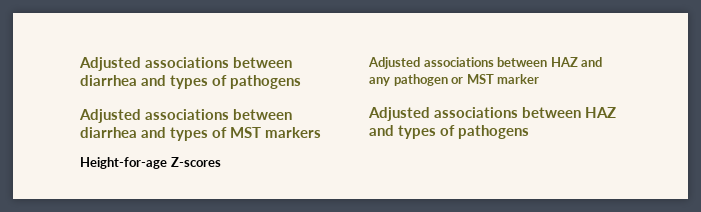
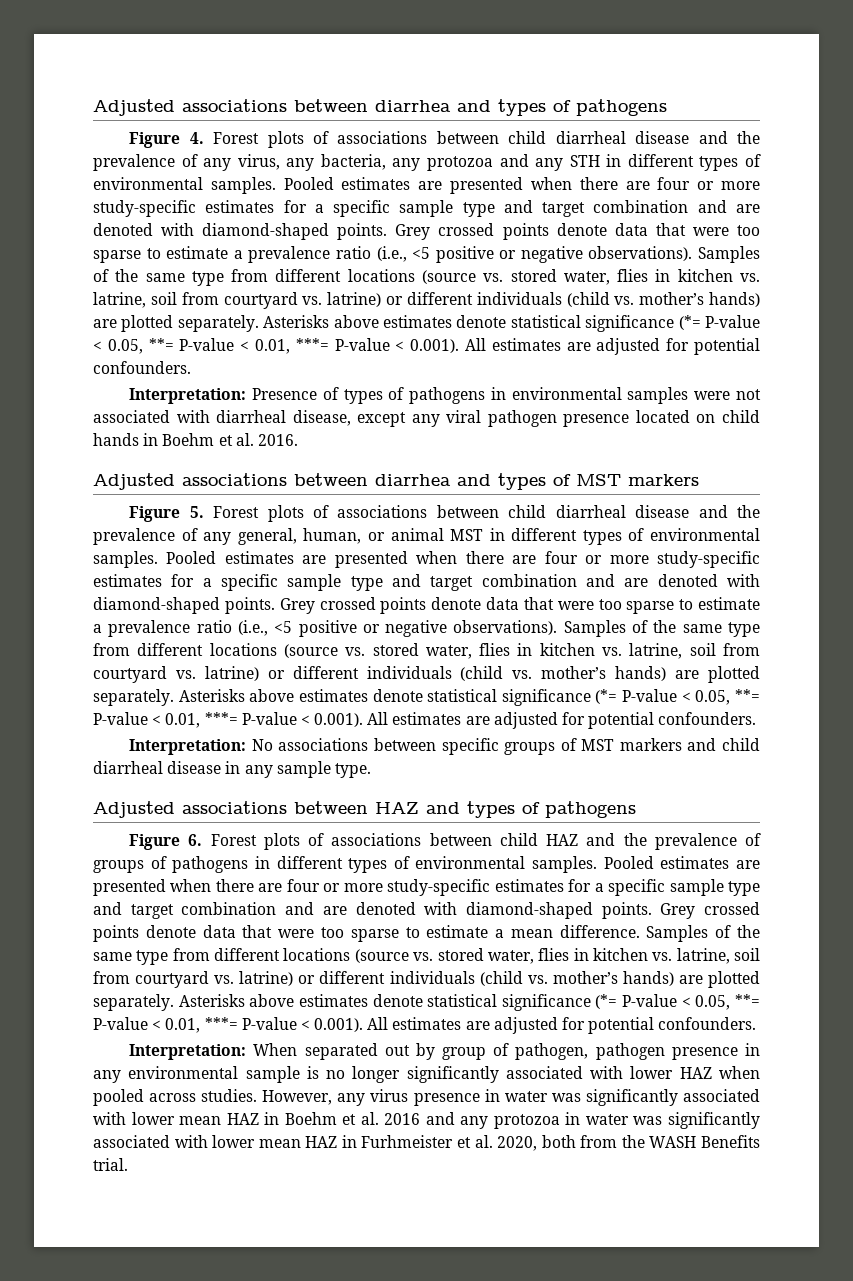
(301, 82) none -> [129,131,760,148] [93,154,761,171] [93,177,760,194] [93,200,760,217] [93,223,760,240] [93,246,760,263] [93,269,761,286] [93,292,761,309] [93,315,760,332] [93,338,760,355] [93,361,191,374] [129,387,761,404] [93,410,760,427] [93,433,298,446] // Figure 4. Forest plots of associations between child diarrheal disease and the prevalence of any virus, any bacteria, any protozoa and any STH in different types of environmental samples. Pooled estimates are presented when there are four or more study-specific estimates for a specific sample type and target combination and are denoted with diamond-shaped points. Grey crossed points denote data that were too sparse to estimate a prevalence ratio (i.e., <5 positive or negative observations). Samples of the same type from different locations (source vs. stored water, flies in kitchen vs. latrine, soil from courtyard vs. latrine) or different individuals (child vs. mother’s hands) are plotted separately. Asterisks above estimates denote statistical significance (*= P-value < 0.05, **= P-value < 0.01, ***= P-value < 0.001). All estimates are adjusted for potential confounders. // Interpretation: Presence of types of pathogens in environmental samples were not associated with diarrheal disease, except any viral pathogen presence located on child hands in Boehm et al. 2016.
[80,157,221,169] [368,57,603,69] [369,74,540,86] Height-for-age Z-scores // Adjusted associations between HAZ and any pathogen or MST marker -> [129,505,760,522] [93,528,760,545] [93,551,760,568] [93,574,761,591] [93,597,760,614] [93,620,760,637] [93,643,760,659] [93,666,760,683] [93,689,760,706] [93,712,757,729] [129,738,761,755] [93,761,371,778] Figure 5. Forest plots of associations between child diarrheal disease and the prevalence of any general, human, or animal MST in different types of environmental samples. Pooled estimates are presented when there are four or more study-specific estimates for a specific sample type and target combination and are denoted with diamond-shaped points. Grey crossed points denote data that were too sparse to estimate a prevalence ratio (i.e., <5 positive or negative observations). Samples of the same type from different locations (source vs. stored water, flies in kitchen vs. latrine, soil from courtyard vs. latrine) or different individuals (child vs. mother’s hands) are plotted separately. Asterisks above estimates denote statistical significance (*= P-value < 0.05, **= P-value < 0.01, ***= P-value < 0.001). All estimates are adjusted for potential confounders. // Interpretation: No associations between specific groups of MST markers and child diarrheal disease in any sample type.
(529, 132) none -> [129,833,761,850] [93,856,760,873] [93,879,760,896] [93,902,760,919] [93,925,761,942] [93,948,760,965] [93,971,761,988] [93,994,760,1011] [93,1017,757,1034] [129,1043,760,1060] [93,1066,760,1083] [93,1089,760,1106] [93,1112,760,1129] [93,1135,760,1151] [93,1158,128,1171] // Figure 6. Forest plots of associations between child HAZ and the prevalence of groups of pathogens in different types of environmental samples. Pooled estimates are presented when there are four or more study-specific estimates for a specific sample type and target combination and are denoted with diamond-shaped points. Grey crossed points denote data that were too sparse to estimate a mean difference. Samples of the same type from different locations (source vs. stored water, flies in kitchen vs. latrine, soil from courtyard vs. latrine) or different individuals (child vs. mother’s hands) are plotted separately. Asterisks above estimates denote statistical significance (*= P-value < 0.05, **= P-value < 0.01, ***= P-value < 0.001). All estimates are adjusted for potential confounders. // Interpretation: When separated out by group of pathogen, pathogen presence in any environmental sample is no longer significantly associated with lower HAZ when pooled across studies. However, any virus presence in water was significantly associated with lower mean HAZ in Boehm et al. 2016 and any protozoa in water was significantly associated with lower mean HAZ in Furhmeister et al. 2020, both from the WASH Benefits trial.

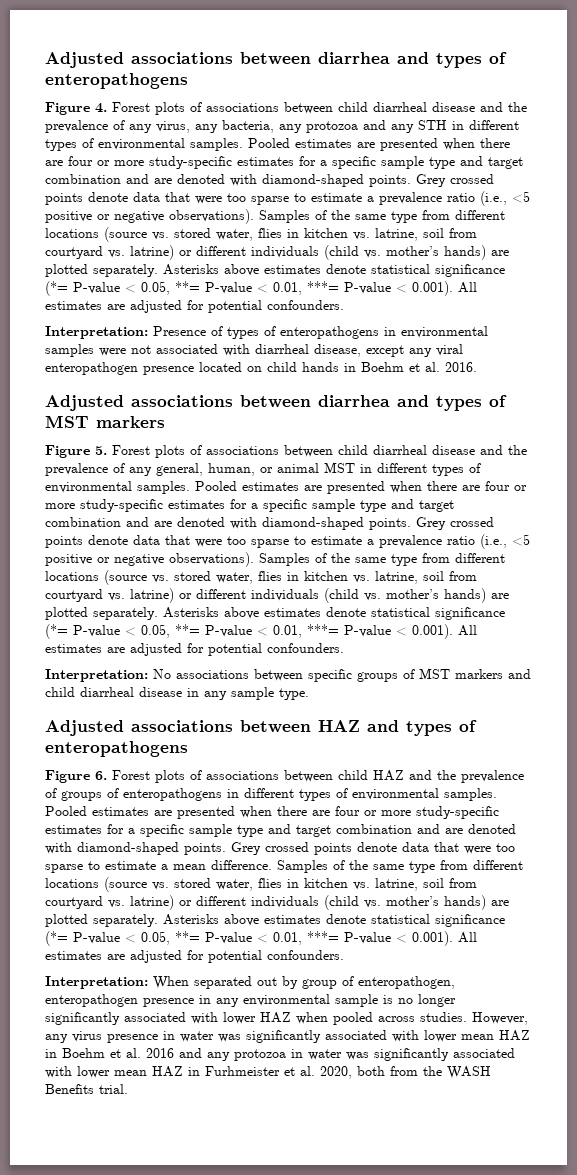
[93,99,667,116] Adjusted associations between diarrhea and types of pathogens -> [45,52,507,68] [45,73,188,89] Adjusted associations between diarrhea and types of enteropathogens
[409,387,486,404] pathogens -> [280,326,379,339] enteropathogens
[487,410,557,427] pathogen -> [45,362,138,375] enteropathogen
[545,801,636,818] pathogens -> [45,741,188,757] enteropathogens
[172,856,249,873] pathogens -> [123,788,222,801] enteropathogens
[515,1043,665,1060] pathogen, pathogen -> [358,976,455,989] [45,994,138,1007] enteropathogen, enteropathogen

